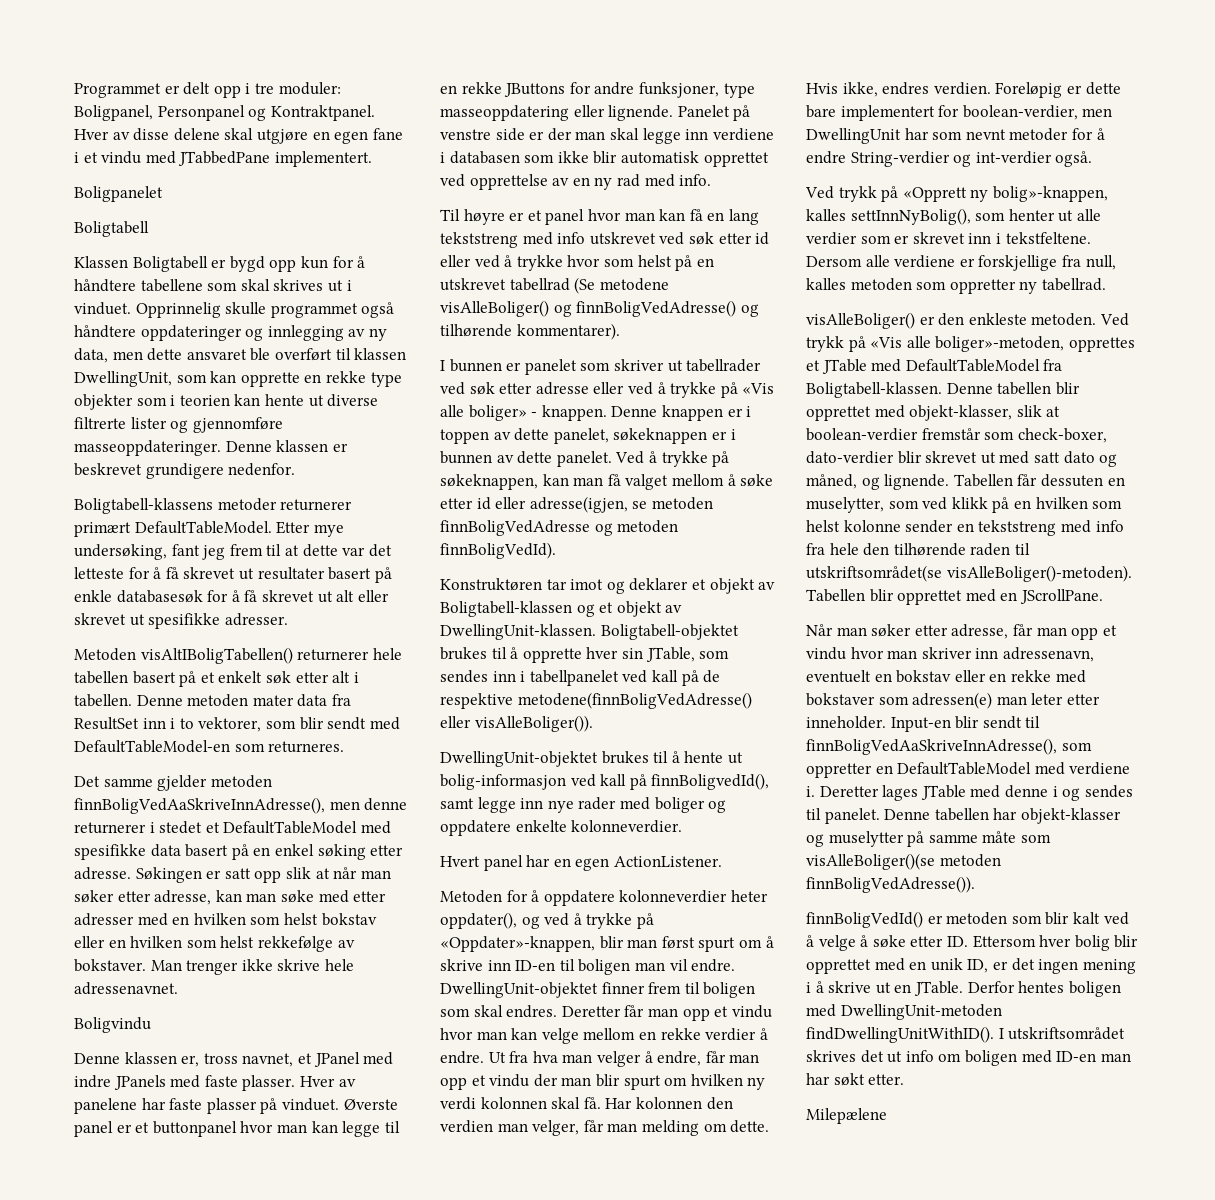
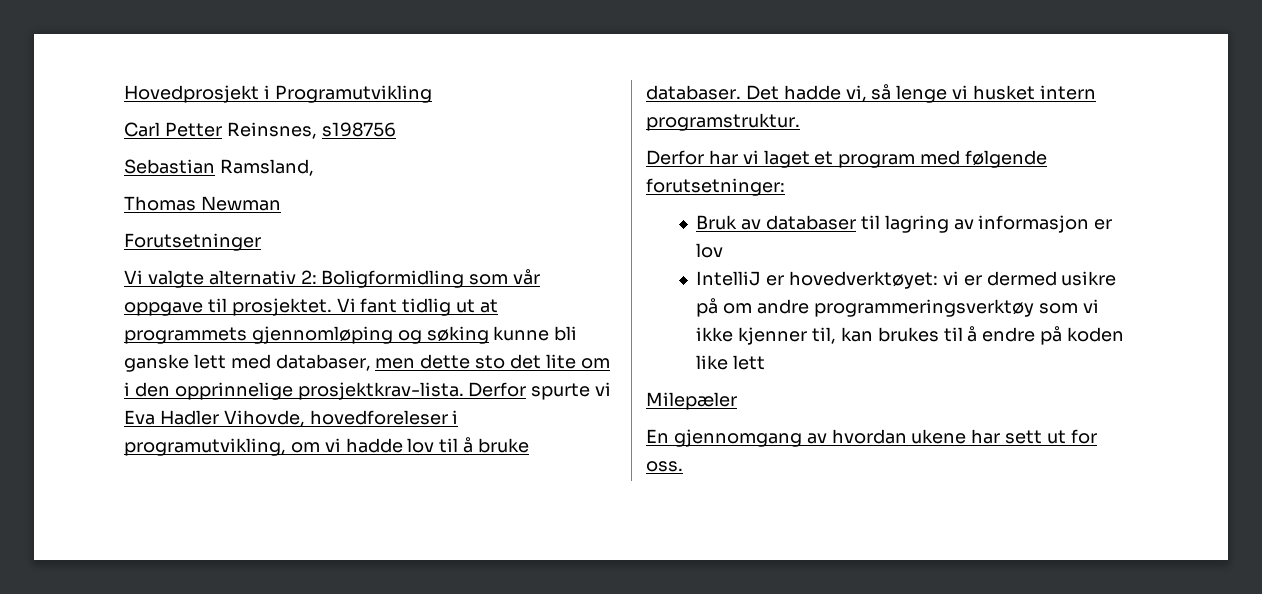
[74,82,341,98] [74,105,375,121] [74,128,403,144] [74,151,372,167] [74,186,163,202] [74,221,149,237] [74,256,366,272] [74,279,352,292] [74,302,395,318] [74,325,387,341] [74,348,407,363] [74,371,402,387] [74,394,379,410] [74,417,283,433] [74,440,348,456] [74,463,296,479] [74,498,353,514] [74,521,344,537] [74,544,392,560] [74,567,392,583] [74,590,389,603] [74,613,288,629] [74,647,402,664] [74,671,359,687] [74,694,351,707] [74,717,400,732] [74,740,345,753] [74,775,272,791] [74,797,408,814] [74,821,391,834] [74,844,404,860] [74,867,391,883] [74,890,387,905] [74,913,377,926] [74,936,355,952] [74,959,354,975] [74,982,178,995] [74,1017,151,1033] [74,1052,394,1067] [74,1075,356,1091] [74,1098,398,1114] [74,1121,400,1137] [440,82,755,98] [440,105,751,121] [440,128,774,144] [440,151,769,167] [440,174,712,190] [440,209,759,225] [440,232,770,248] [440,255,714,271] [440,277,669,294] [440,300,759,317] [440,323,620,340] [440,359,762,375] [440,382,775,398] [440,405,752,421] [440,428,736,444] [440,451,730,467] [440,474,774,490] [440,496,713,513] [440,520,679,536] [440,542,556,559] [440,578,776,594] [440,601,683,617] [440,624,739,640] [440,647,730,663] [440,670,721,686] [440,692,752,709] [440,715,593,732] [440,751,743,767] [440,773,770,790] [440,797,727,813] [440,820,683,836] [440,855,722,871] [440,890,768,906] [440,912,654,929] [440,936,774,952] [440,959,736,975] [440,982,756,998] [440,1005,772,1021] [440,1028,768,1044] [440,1051,760,1067] [440,1074,766,1090] [440,1097,733,1110] [440,1120,770,1136] [806,82,1121,98] [806,105,1113,121] [806,128,1105,144] [806,151,1093,167] [805,186,1108,202] [806,208,1101,225] [806,232,1091,245] [806,255,1116,271] [806,278,1106,294] [806,312,1129,329] [806,336,1135,352] [806,359,1063,374] [806,382,1080,398] [806,405,1061,421] [806,428,1107,443] [806,451,1118,467] [806,474,1125,490] [806,497,1123,513] [806,520,1124,536] [806,543,1030,556] [806,565,1132,582] [806,589,1103,605] [806,624,1117,640] [806,647,1094,662] [806,670,1086,683] [806,692,1100,709] [806,716,1041,732] [806,738,1092,755] [806,762,1131,778] [806,785,1133,801] [806,808,1121,824] [806,831,1051,847] [806,853,1001,870] [806,876,975,893] [806,911,1129,928] [806,935,1139,951] [806,958,1136,974] [806,981,1121,997] [806,1004,1002,1020] [806,1026,1126,1043] [806,1050,1131,1066] [806,1073,905,1086] [806,1108,887,1124] Programmet er delt opp i tre moduler: Boligpanel, Personpanel og Kontraktpanel. Hver av disse delene skal utgjøre en egen fane i et vindu med JTabbedPane implementert. // Boligpanelet // Boligtabell // Klassen Boligtabell er bygd opp kun for å håndtere tabellene som skal skrives ut i vinduet. Opprinnelig skulle programmet også håndtere oppdateringer og innlegging av ny data, men dette ansvaret ble overført til klassen DwellingUnit, som kan opprette en rekke type objekter som i teorien kan hente ut diverse filtrerte lister og gjennomføre masseoppdateringer. Denne klassen er beskrevet grundigere nedenfor. // Boligtabell-klassens metoder returnerer primært DefaultTableModel. Etter mye undersøking, fant jeg frem til at dette var det letteste for å få skrevet ut resultater basert på enkle databasesøk for å få skrevet ut alt eller skrevet ut spesifikke adresser. // Metoden visAltIBoligTabellen() returnerer hele tabellen basert på et enkelt søk etter alt i tabellen. Denne metoden mater data fra ResultSet inn i to vektorer, som blir sendt med DefaultTableModel-en som returneres. // Det samme gjelder metoden finnBoligVedAaSkriveInnAdresse(), men denne returnerer i stedet et DefaultTableModel med spesifikke data basert på en enkel søking etter adresse. Søkingen er satt opp slik at når man søker etter adresse, kan man søke med etter adresser med en hvilken som helst bokstav eller en hvilken som helst rekkefølge av bokstaver. Man trenger ikke skrive hele adressenavnet. // Boligvindu // Denne klassen er, tross navnet, et JPanel med indre JPanels med faste plasser. Hver av panelene har faste plasser på vinduet. Øverste panel er et buttonpanel hvor man kan legge til en rekke JButtons for andre funksjoner, type masseoppdatering eller lignende. Panelet på venstre side er der man skal legge inn verdiene i databasen som ikke blir automatisk opprettet ved opprettelse av en ny rad med info. // Til høyre er et panel hvor man kan få en lang tekststreng med info utskrevet ved søk etter id eller ved å trykke hvor som helst på en utskrevet tabellrad (Se metodene visAlleBoliger() og finnBoligVedAdresse() og tilhørende kommentarer). // I bunnen er panelet som skriver ut tabellrader ved søk etter adresse eller ved å trykke på «Vis alle boliger» - knappen. Denne knappen er i toppen av dette panelet, søkeknappen er i bunnen av dette panelet. Ved å trykke på søkeknappen, kan man få valget mellom å søke etter id eller adresse(igjen, se metoden finnBoligVedAdresse og metoden finnBoligVedId). // Konstruktøren tar imot og deklarer et objekt av Boligtabell-klassen og et objekt av DwellingUnit-klassen. Boligtabell-objektet brukes til å opprette hver sin JTable, som sendes inn i tabellpanelet ved kall på de respektive metodene(finnBoligVedAdresse() eller visAlleBoliger()). // DwellingUnit-objektet brukes til å hente ut bolig-informasjon ved kall på finnBoligvedId(), samt legge inn nye rader med boliger og oppdatere enkelte kolonneverdier. // Hvert panel har en egen ActionListener. // Metoden for å oppdatere kolonneverdier heter oppdater(), og ved å trykke på «Oppdater»-knappen, blir man først spurt om å skrive inn ID-en til boligen man vil endre. DwellingUnit-objektet finner frem til boligen som skal endres. Deretter får man opp et vindu hvor man kan velge mellom en rekke verdier å endre. Ut fra hva man velger å endre, får man opp et vindu der man blir spurt om hvilken ny verdi kolonnen skal få. Har kolonnen den verdien man velger, får man melding om dette. Hvis ikke, endres verdien. Foreløpig er dette bare implementert for boolean-verdier, men DwellingUnit har som nevnt metoder for å endre String-verdier og int-verdier også. // Ved trykk på «Opprett ny bolig»-knappen, kalles settInnNyBolig(), som henter ut alle verdier som er skrevet inn i tekstfeltene. Dersom alle verdiene er forskjellige fra null, kalles metoden som oppretter ny tabellrad. // visAlleBoliger() er den enkleste metoden. Ved trykk på «Vis alle boliger»-metoden, opprettes et JTable med DefaultTableModel fra Boligtabell-klassen. Denne tabellen blir opprettet med objekt-klasser, slik at boolean-verdier fremstår som check-boxer, dato-verdier blir skrevet ut med satt dato og måned, og lignende. Tabellen får dessuten en muselytter, som ved klikk på en hvilken som helst kolonne sender en tekststreng med info fra hele den tilhørende raden til utskriftsområdet(se visAlleBoliger()-metoden). Tabellen blir opprettet med en JScrollPane. // Når man søker etter adresse, får man opp et vindu hvor man skriver inn adressenavn, eventuelt en bokstav eller en rekke med bokstaver som adressen(e) man leter etter inneholder. Input-en blir sendt til finnBoligVedAaSkriveInnAdresse(), som oppretter en DefaultTableModel med verdiene i. Deretter lages JTable med denne i og sendes til panelet. Denne tabellen har objekt-klasser og muselytter på samme måte som visAlleBoliger()(se metoden finnBoligVedAdresse()). // finnBoligVedId() er metoden som blir kalt ved å velge å søke etter ID. Ettersom hver bolig blir opprettet med en unik ID, er det ingen mening i å skrive ut en JTable. Derfor hentes boligen med DwellingUnit-metoden findDwellingUnitWithID(). I utskriftsområdet skrives det ut info om boligen med ID-en man har søkt etter. // Milepælene -> [124,85,432,103] [124,122,396,139] [124,159,314,176] [124,196,281,211] [124,233,261,251] [124,269,541,288] [124,298,499,316] [124,326,578,344] [124,354,610,372] [124,382,612,400] [124,410,459,427] [124,437,530,456] [646,84,1096,103] [646,113,800,131] [646,150,1048,168] [646,178,785,196] [696,215,1113,233] [696,243,724,258] [696,271,1117,289] [696,298,1099,317] [696,326,1124,345] [696,355,766,370] [646,392,737,410] [646,429,1097,447] [646,461,683,472] Hovedprosjekt i Programutvikling // Carl Petter Reinsnes, s198756 // Sebastian Ramsland, // Thomas Newman // Forutsetninger // Vi valgte alternativ 2: Boligformidling som vår oppgave til prosjektet. Vi fant tidlig ut at programmets gjennomløping og søking kunne bli ganske lett med databaser, men dette sto det lite om i den opprinnelige prosjektkrav-lista. Derfor spurte vi Eva Hadler Vihovde, hovedforeleser i programutvikling, om vi hadde lov til å bruke databaser. Det hadde vi, så lenge vi husket intern programstruktur. // Derfor har vi laget et program med følgende forutsetninger: // Bruk av databaser til lagring av informasjon er lov // IntelliJ er hovedverktøyet: vi er dermed usikre på om andre programmeringsverktøy som vi ikke kjenner til, kan brukes til å endre på koden like lett // Milepæler // En gjennomgang av hvordan ukene har sett ut for oss.

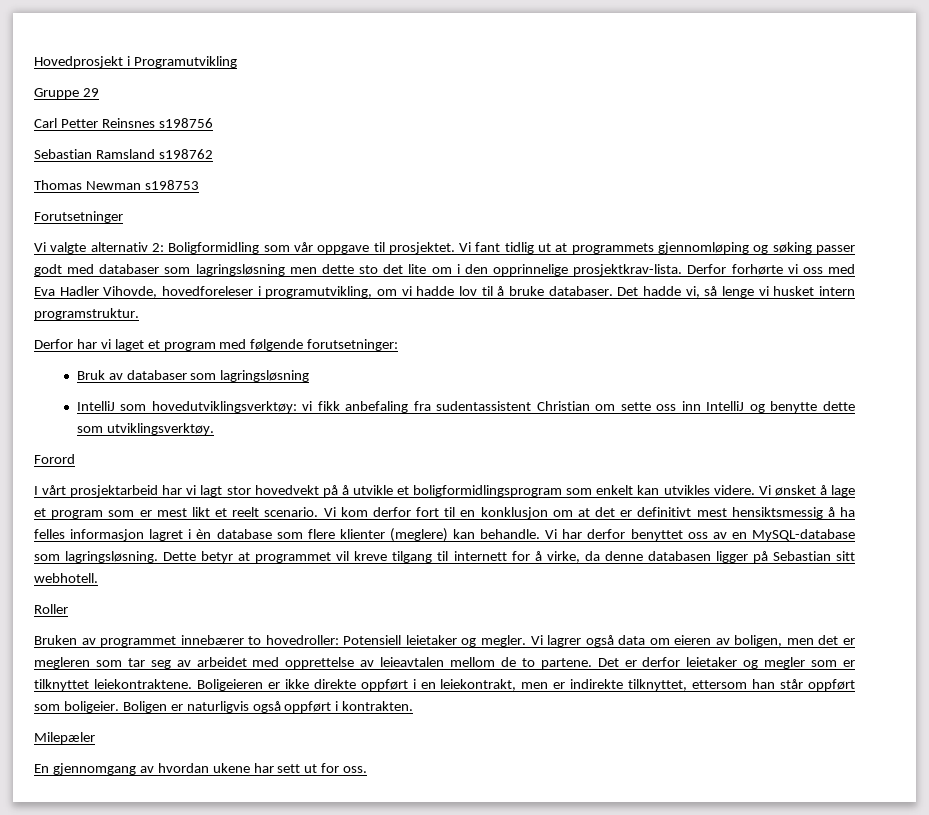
(432, 94) none -> [34,88,99,99] // Gruppe 29
[226,122,317,139] Reinsnes, -> [101,118,155,128] Reinsnes
[219,159,314,176] Ramsland, -> [95,149,213,159] Ramsland s198762
(281, 203) none -> [144,180,199,190] s198753
[493,326,578,341] [124,354,371,372] kunne bli ganske lett med databaser, -> [815,245,855,254] [34,264,285,276] passer godt med databaser som lagringsløsning
[531,382,612,400] spurte vi -> [731,264,855,275] forhørte vi oss med
[860,215,1113,233] [696,243,724,258] [696,271,1117,289] [696,298,1099,317] [696,326,1124,345] [696,355,766,370] til lagring av informasjon er lov // IntelliJ er hovedverktøyet: vi er dermed usikre på om andre programmeringsverktøy som vi ikke kjenner til, kan brukes til å endre på koden like lett -> [190,370,310,382] [76,401,855,413] [76,423,214,435] [34,454,75,464] [34,485,855,497] [34,507,855,519] [34,528,855,542] [34,551,855,563] [34,573,98,583] [34,604,68,614] [34,635,855,647] [34,657,856,669] [34,679,856,691] [34,701,414,713] som lagringsløsning // IntelliJ som hovedutviklingsverktøy: vi fikk anbefaling fra sudentassistent Christian om sette oss inn IntelliJ og benytte dette som utviklingsverktøy. // Forord // I vårt prosjektarbeid har vi lagt stor hovedvekt på å utvikle et boligformidlingsprogram som enkelt kan utvikles videre. Vi ønsket å lage et program som er mest likt et reelt scenario. Vi kom derfor fort til en konklusjon om at det er definitivt mest hensiktsmessig å ha felles informasjon lagret i èn database som flere klienter (meglere) kan behandle. Vi har derfor benyttet oss av en MySQL-database som lagringsløsning. Dette betyr at programmet vil kreve tilgang til internett for å virke, da denne databasen ligger på Sebastian sitt webhotell. // Roller // Bruken av programmet innebærer to hovedroller: Potensiell leietaker og megler. Vi lagrer også data om eieren av boligen, men det er megleren som tar seg av arbeidet med opprettelse av leieavtalen mellom de to partene. Det er derfor leietaker og megler som er tilknyttet leiekontraktene. Boligeieren er ikke direkte oppført i en leiekontrakt, men er indirekte tilknyttet, ettersom han står oppført som boligeier. Boligen er naturligvis også oppført i kontrakten.

